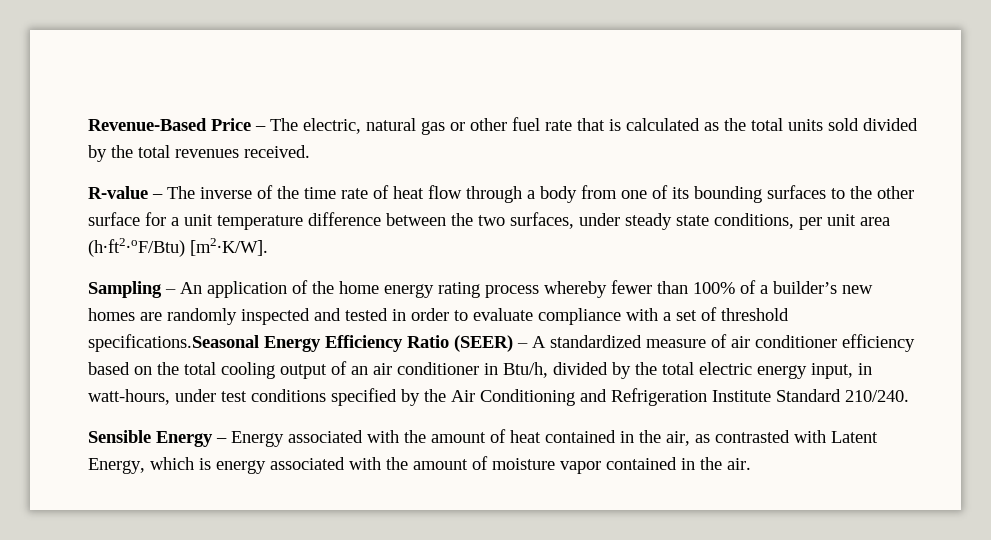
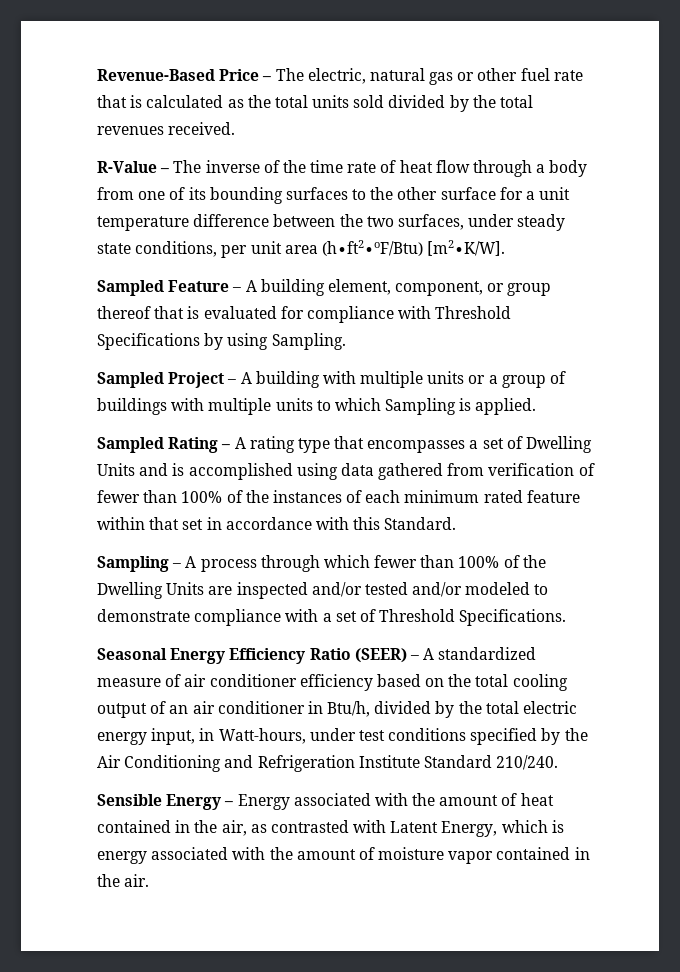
[87,186,148,199] R-value -> [96,161,157,173] R-Value
[87,280,873,298] [87,308,533,325] Sampling – An application of the home energy rating process whereby fewer than 100% of a builder’s new homes are randomly inspected and tested in order to evaluate -> [96,279,552,296] [96,306,512,323] [96,333,346,350] [96,371,566,388] [96,398,537,415] [96,436,592,453] [96,463,595,480] [96,490,580,503] [96,517,457,530] [96,555,546,572] [96,582,549,599] [96,609,190,622] Sampled Feature – A building element, component, or group thereof that is evaluated for compliance with Threshold Specifications by using Sampling. // Sampled Project – A building with multiple units or a group of buildings with multiple units to which Sampling is applied. // Sampled Rating – A rating type that encompasses a set of Dwelling Units and is accomplished using data gathered from verification of fewer than 100% of the instances of each minimum rated feature within that set in accordance with this Standard. // Sampling – A process through which fewer than 100% of the Dwelling Units are inspected and/or tested and/or modeled to demonstrate
[720,308,789,321] [87,334,259,352] threshold specifications.Seasonal -> [379,609,567,626] [96,648,167,660] Threshold Specifications. // Seasonal
[87,389,170,405] watt-hours, -> [218,728,306,744] Watt-hours,

